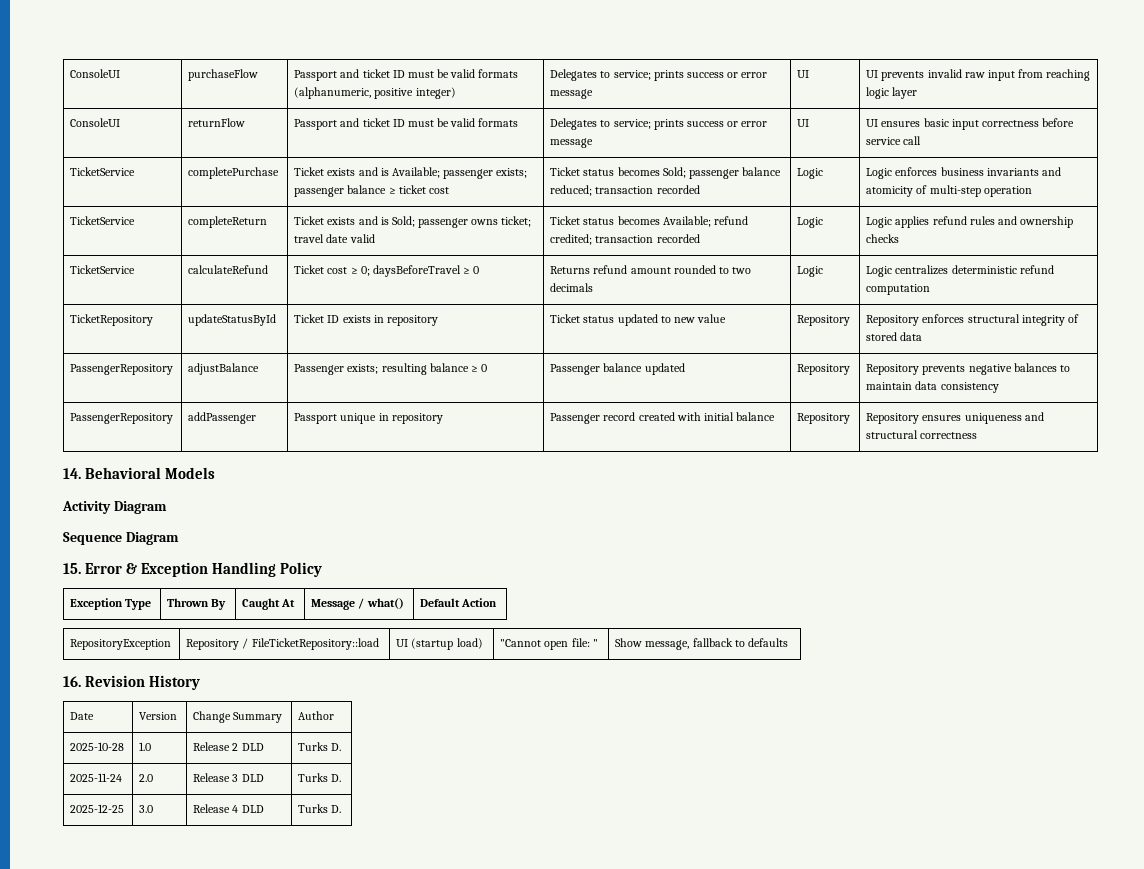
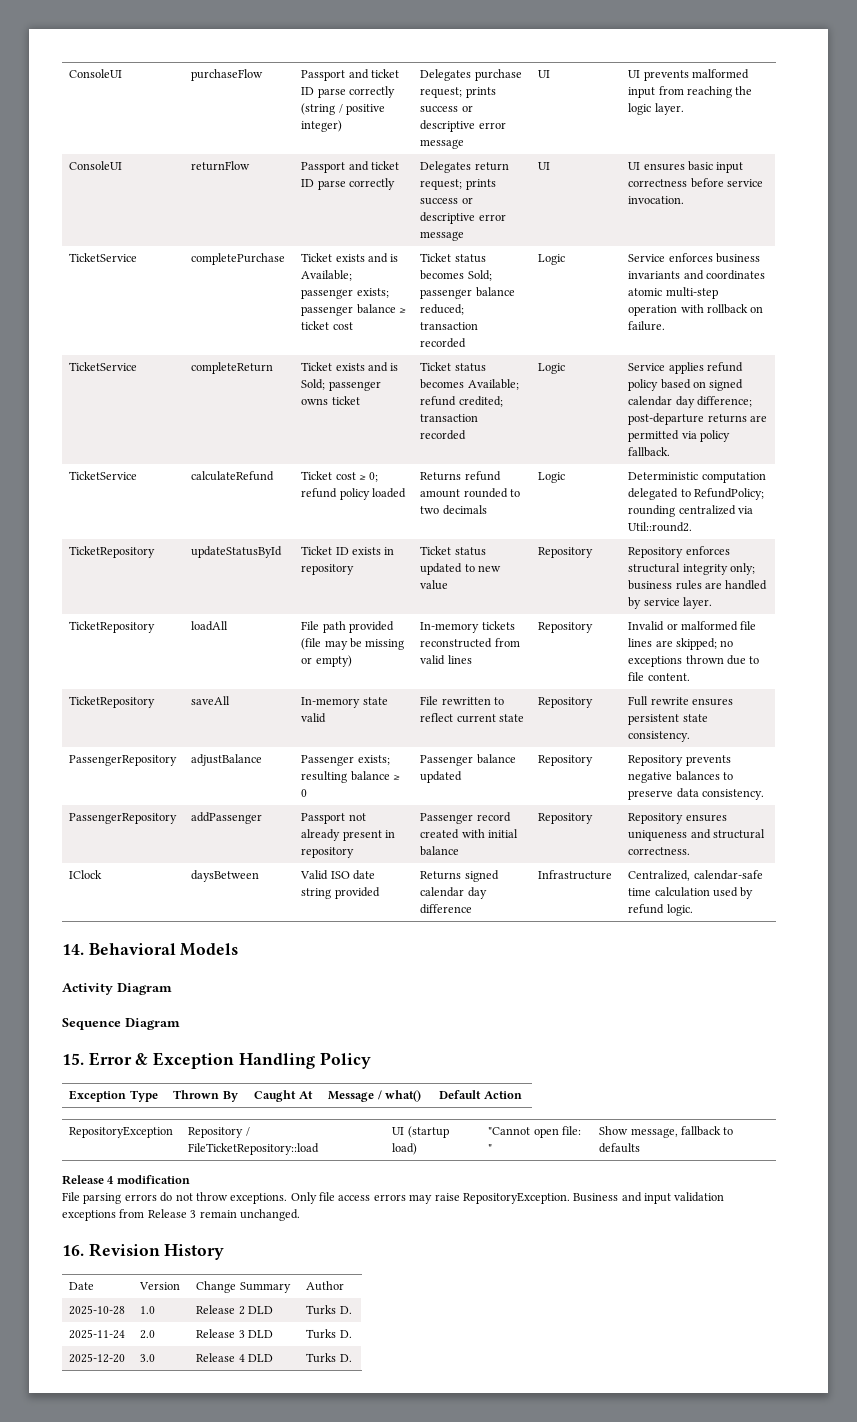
[407,69,519,78] [294,87,372,99] must be valid formats (alphanumeric, -> [317,86,396,98] [301,103,343,115] parse correctly (string /
[600,70,738,81] to service; prints success or -> [474,69,522,81] [420,87,496,98] [420,105,473,113] [420,120,476,132] purchase request; prints success or descriptive
[927,69,985,78] invalid raw -> [692,69,750,79] malformed
[866,87,918,99] logic layer -> [735,86,753,95] [628,103,684,115] the logic layer.
[407,118,519,127] [550,118,738,130] must be valid formats | Delegates to service; prints success or -> [317,178,396,190] [420,161,509,173] [420,179,496,190] [420,197,473,205] [420,212,476,224] parse correctly | Delegates return request; prints success or descriptive
[903,136,922,145] call -> [628,196,685,204] invocation.
[866,168,893,179] Logic -> [628,254,666,262] Service
[866,185,928,197] atomicity of -> [706,270,766,280] [628,288,663,296] coordinates atomic
(1032, 191) none -> [680,304,764,314] [628,321,666,331] with rollback on failure.
[501,216,532,227] [294,234,375,243] ticket; travel date valid -> [331,396,360,405] ticket
[866,217,893,228] Logic -> [628,363,666,371] Service
[969,216,1073,228] [866,234,900,243] rules and ownership checks -> [628,379,744,391] [628,396,753,408] [628,413,768,425] [628,430,731,442] [628,447,671,457] policy based on signed calendar day difference; post-departure returns are permitted via policy fallback.
[372,265,479,277] daysBeforeTravel ≥ 0 -> [301,488,407,500] refund policy loaded
[866,265,1054,277] [866,284,931,295] Logic centralizes deterministic refund computation -> [628,472,766,483] [628,488,765,500] [628,505,754,517] [628,522,693,532] Deterministic computation delegated to RefundPolicy; rounding centralized via Util::round2.
[1067,314,1079,323] [866,332,923,341] of stored data -> [730,563,756,575] [628,580,768,590] [628,597,713,609] [69,621,156,633] [191,621,229,631] [301,621,395,633] [301,638,405,650] [301,655,352,667] [420,621,515,633] [420,638,520,648] [420,655,472,665] [538,622,594,633] [628,621,757,631] [628,638,734,650] [628,655,760,667] [628,672,690,681] [69,696,156,708] [191,696,231,705] [301,697,388,708] [301,713,327,723] [420,696,505,705] [420,713,525,723] [538,697,594,708] [628,696,734,706] [628,714,708,725] [628,731,691,742] only; business rules are handled by service layer. // TicketRepository | loadAll | File path provided (file may be missing or empty) | In-memory tickets reconstructed from valid lines | Repository | Invalid or malformed file lines are skipped; no exceptions thrown due to file content. // TicketRepository | saveAll | In-memory state valid | File rewritten to reflect current state | Repository | Full rewrite ensures persistent state consistency.
[866,381,999,393] maintain data consistency -> [628,788,765,800] preserve data consistency.
[340,413,377,424] unique -> [348,813,366,821] [301,829,382,841] not already present
[920,432,978,439] correctness -> [628,847,691,855] [69,870,103,879] [191,870,260,882] [300,870,376,880] [301,887,380,899] [420,870,499,882] [420,887,487,899] [420,904,473,914] [538,870,613,880] [628,870,763,881] [628,887,754,899] [628,904,693,916] correctness. // IClock | daysBetween | Valid ISO date string provided | Returns signed calendar day difference | Infrastructure | Centralized, calendar-safe time calculation used by refund logic.
(788, 642) none -> [62,1175,190,1185] [62,1192,725,1204] [62,1209,300,1221] // Release 4 modification // File parsing errors do not throw exceptions. Only file access errors may raise RepositoryException. Business and input validation exceptions from Release 3 remain unchanged.
[70,804,125,813] 2025-12-25 -> [69,1353,126,1363] 2025-12-20

